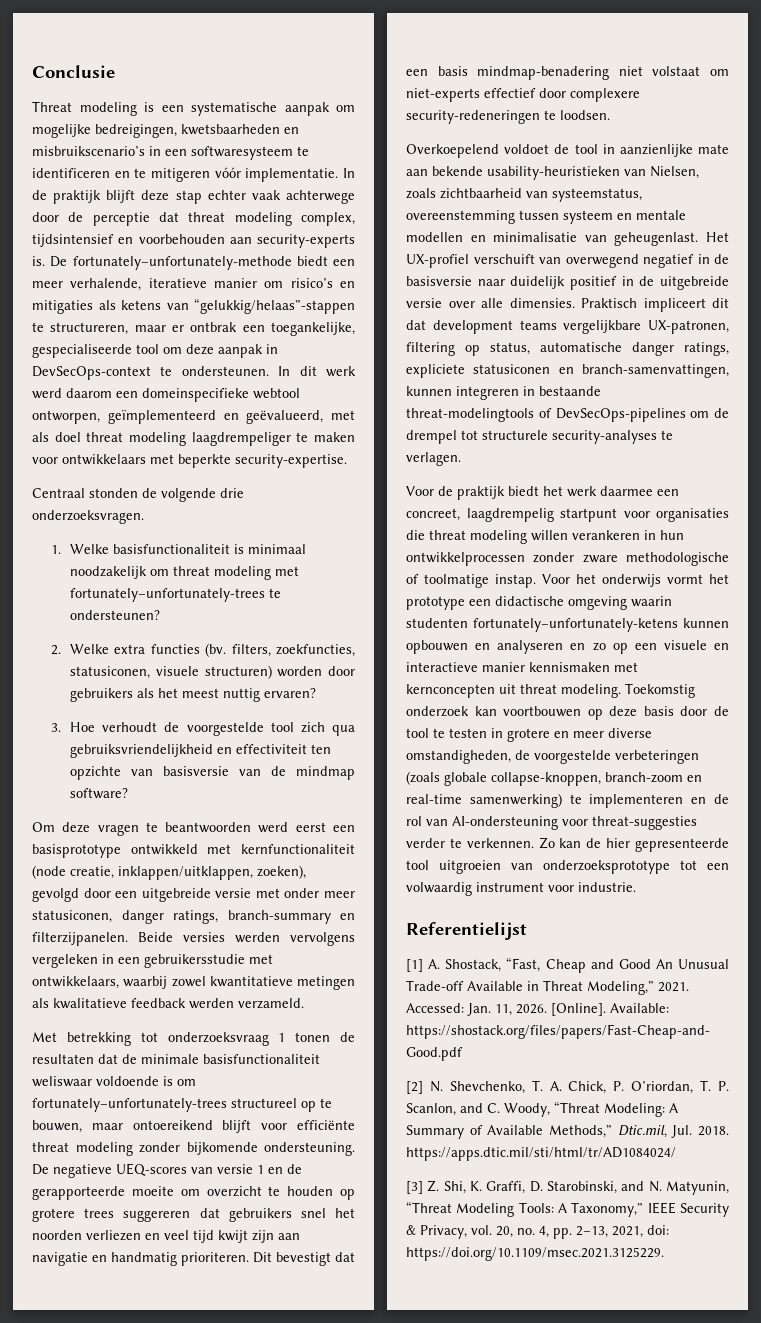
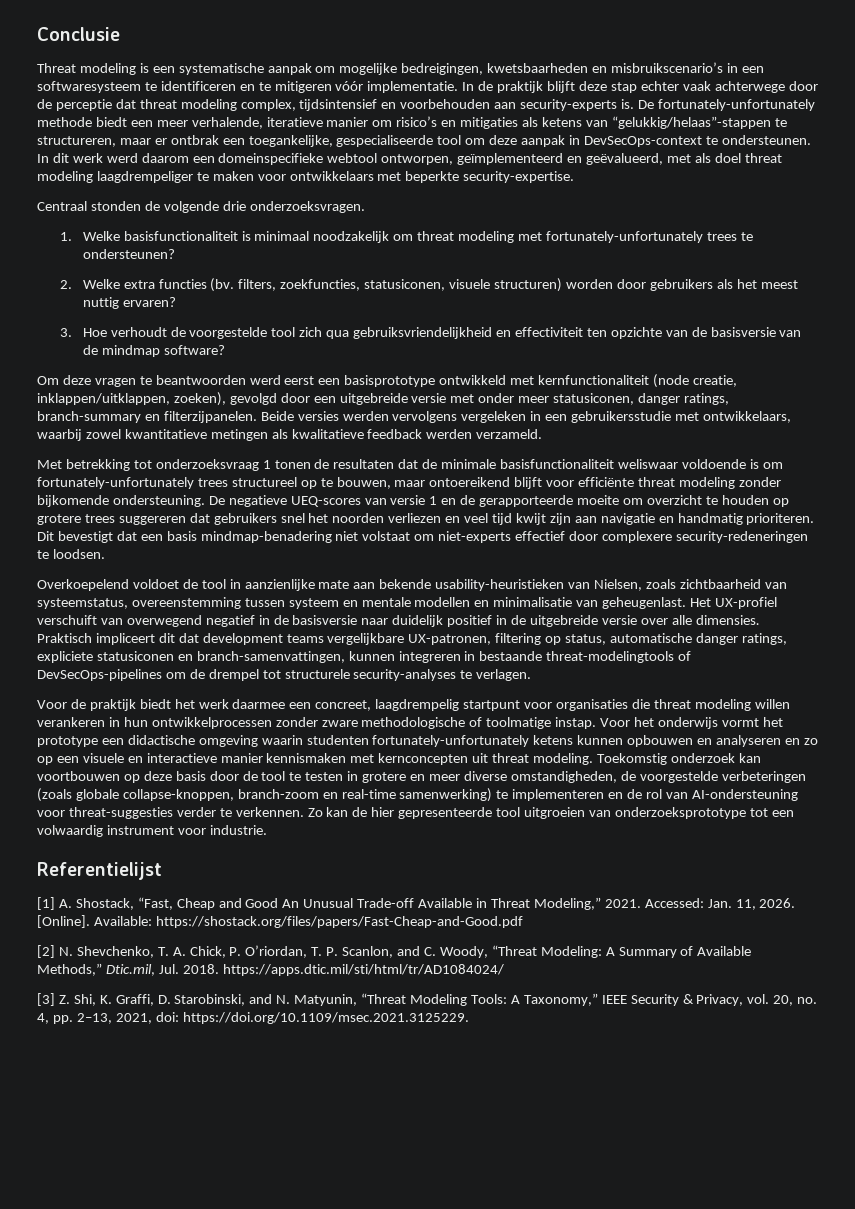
[72,256,292,270] fortunately–unfortunately-methode -> [657,99,815,111] [37,117,92,127] fortunately-unfortunately methode
[70,588,266,602] fortunately–unfortunately-trees -> [545,231,737,243] fortunately-unfortunately trees
(154, 772) none -> [691,327,707,337] de
[32,1098,227,1112] fortunately–unfortunately-trees -> [37,477,228,489] fortunately-unfortunately trees
[473,618,678,632] fortunately–unfortunately-ketens -> [372,735,574,747] fortunately-unfortunately ketens

